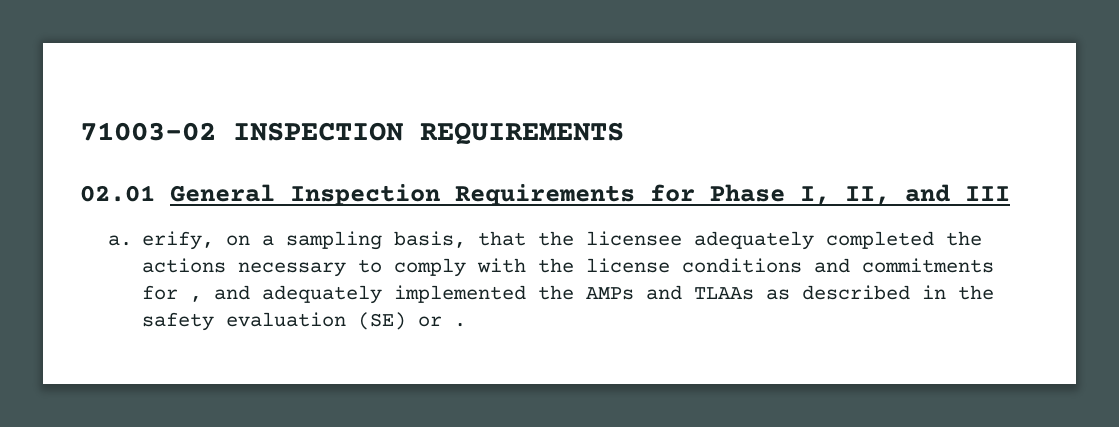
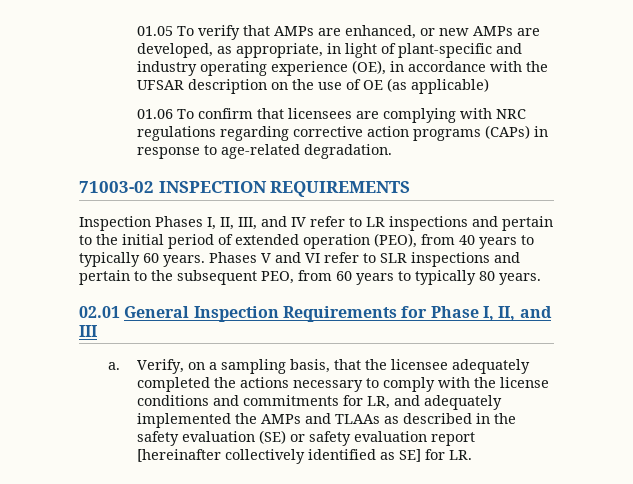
[80,122,624,145] 71003-02 INSPECTION REQUIREMENTS -> [136,25,540,40] [136,43,522,58] [136,60,548,76] [136,78,489,94] [136,108,526,123] [136,125,548,141] [136,144,392,159] [79,181,411,197] [79,216,553,231] [79,233,534,249] [79,252,520,267] [79,270,541,285] 01.05 To verify that AMPs are enhanced, or new AMPs are developed, as appropriate, in light of plant-specific and industry operating experience (OE), in accordance with the UFSAR description on the use of OE (as applicable) // 01.06 To confirm that licensees are complying with NRC regulations regarding corrective action programs (CAPs) in response to age-related degradation. // 71003-02 INSPECTION REQUIREMENTS // Inspection Phases I, II, III, and IV refer to LR inspections and pertain to the initial period of extended operation (PEO), from 40 years to typically 60 years. Phases V and VI refer to SLR inspections and pertain to the subsequent PEO, from 60 years to typically 80 years.
[142,231,215,250] erify, -> [136,359,184,374] Verify,
[190,296,203,302] , -> [366,396,390,409] LR,
[454,323,467,327] . -> [308,431,475,446] [136,449,472,464] safety evaluation report [hereinafter collectively identified as SE] for LR.

